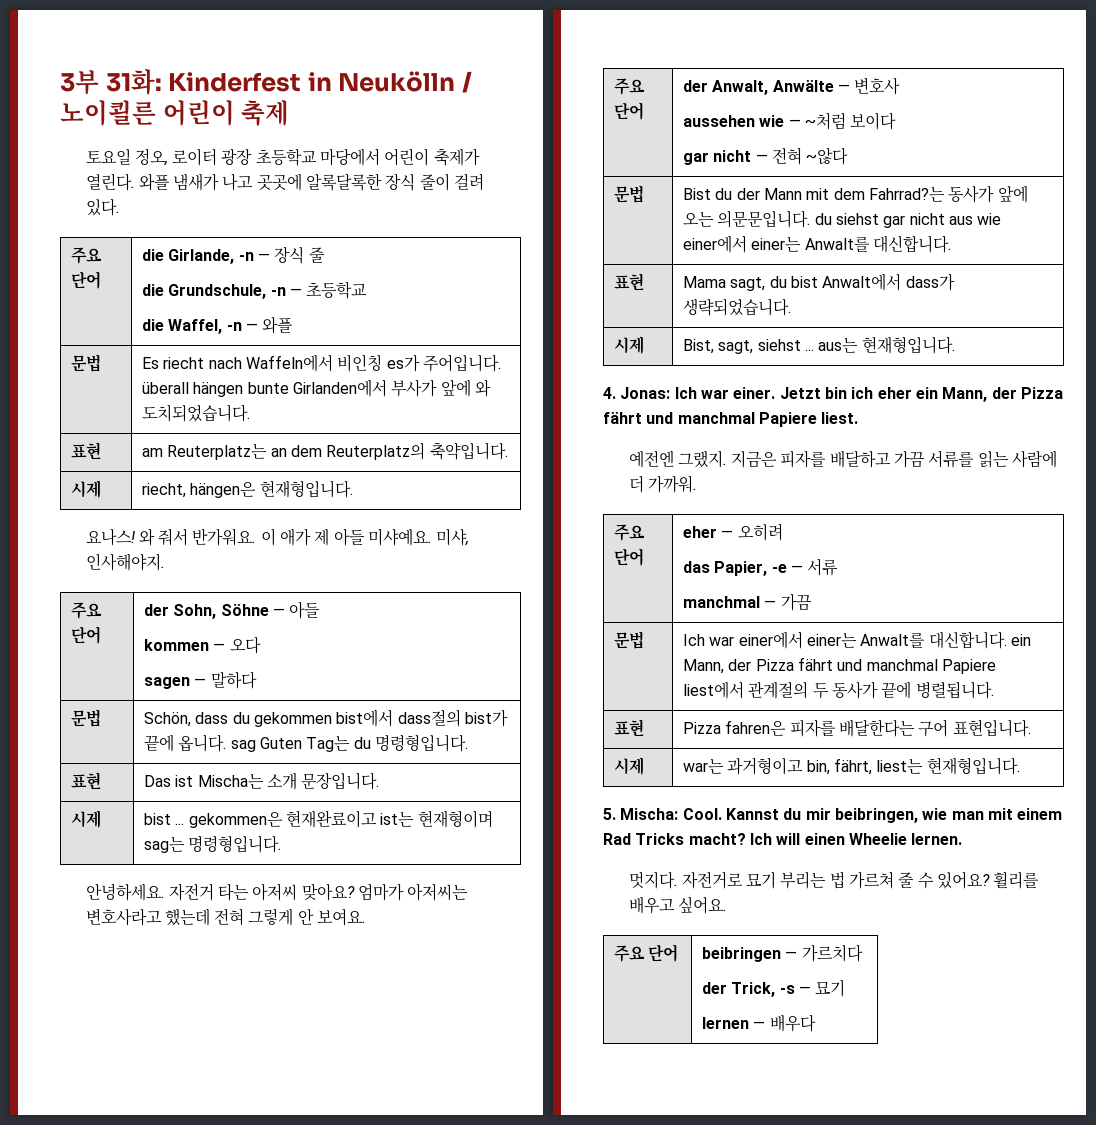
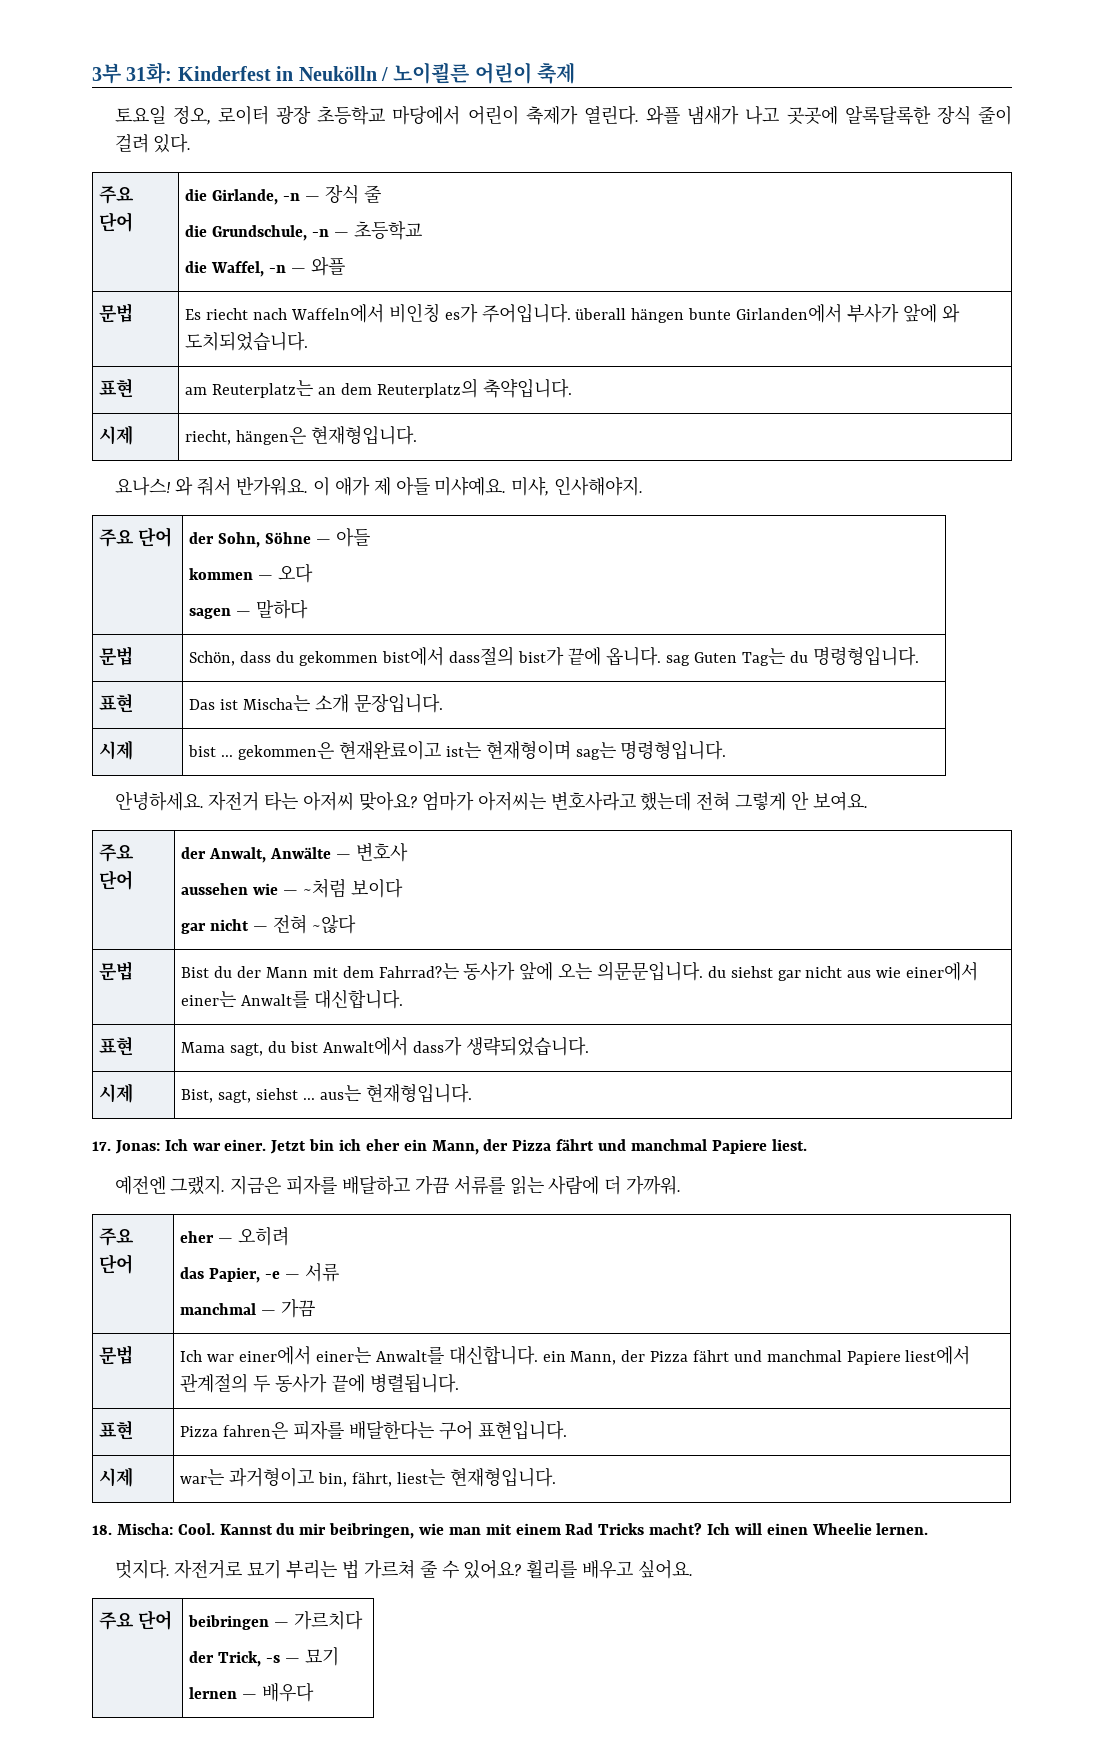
[603,387,616,399] 4. -> [92,1141,111,1151] 17.
[603,808,616,820] 5. -> [92,1525,112,1535] 18.

